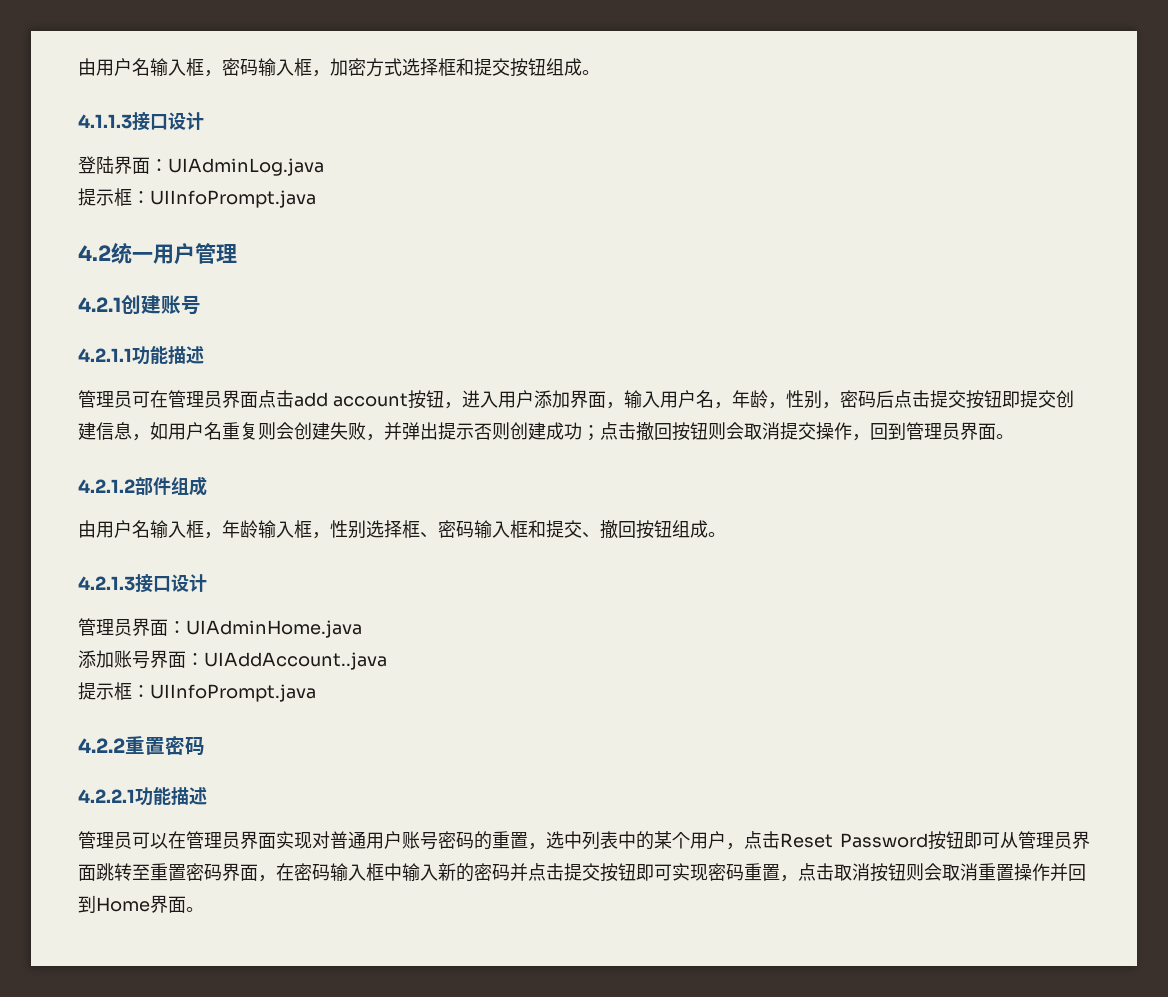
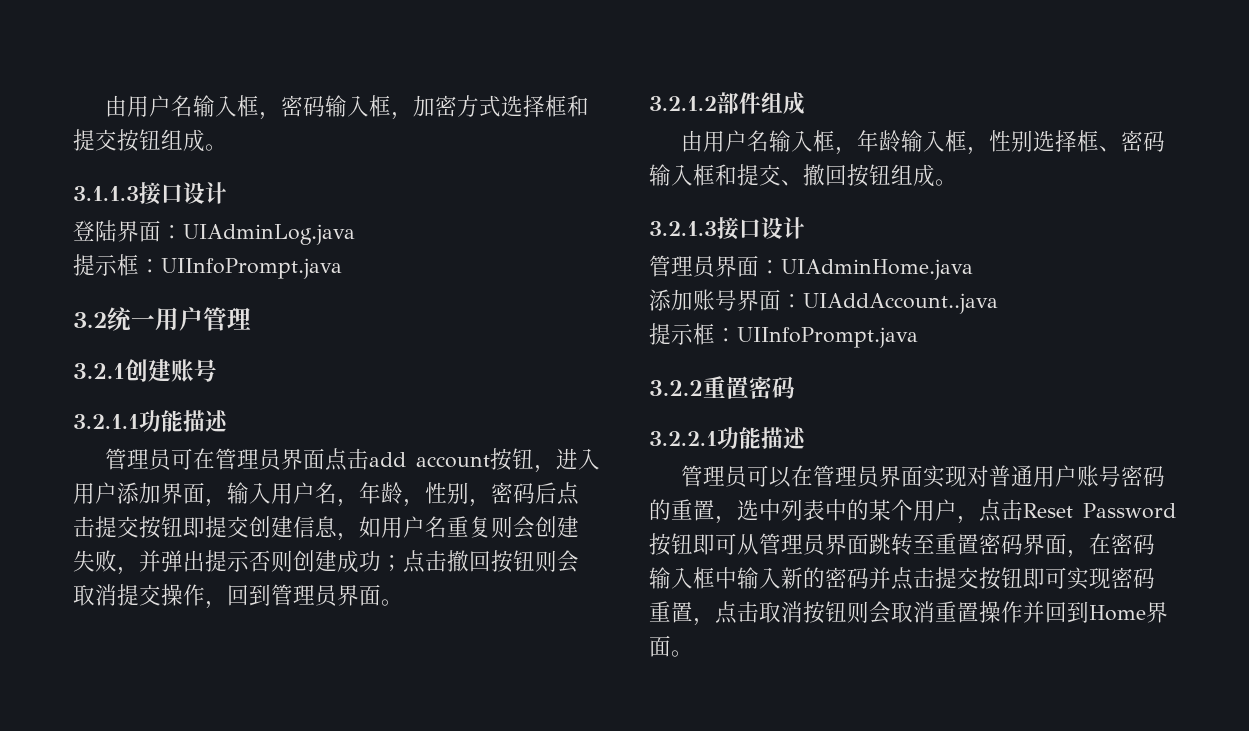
[78,114,132,129] 4.1.1.3 -> [73,186,139,201] 3.1.1.3
[78,245,111,261] 4.2 -> [73,312,107,328] 3.2
[78,297,121,312] 4.2.1 -> [73,363,125,379] 3.2.1
[78,348,132,362] 4.2.1.1 -> [73,414,139,429] 3.2.1.1
[78,479,135,493] 4.2.1.2 -> [649,96,717,111] 3.2.1.2
[78,576,135,591] 4.2.1.3 -> [649,221,717,236] 3.2.1.3
[78,738,125,753] 4.2.2 -> [649,380,703,396] 3.2.2
[78,789,135,803] 4.2.2.1 -> [649,431,717,446] 3.2.2.1

